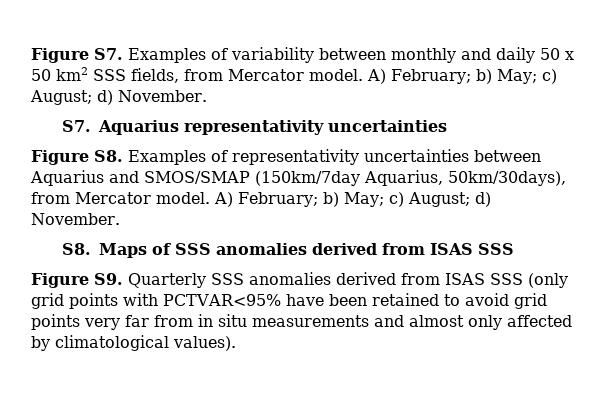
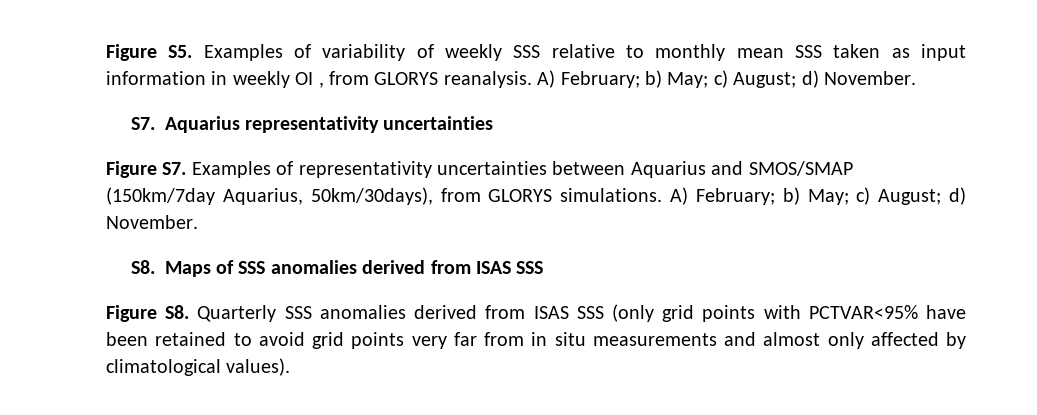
[31,48,123,63] Figure S7. -> [106,44,193,61] Figure S5.
[319,47,574,63] [31,67,363,83] between monthly and daily 50 x 50 km2 SSS fields, from Mercator model. -> [416,44,967,61] [106,71,532,88] of weekly SSS relative to monthly mean SSS taken as input information in weekly OI , from GLORYS reanalysis.
[94,150,123,162] S8. -> [162,162,187,175] S7.
[75,192,210,204] Mercator model. -> [488,188,663,202] GLORYS simulations.
[94,273,123,285] S9. -> [165,305,190,319] S8.

